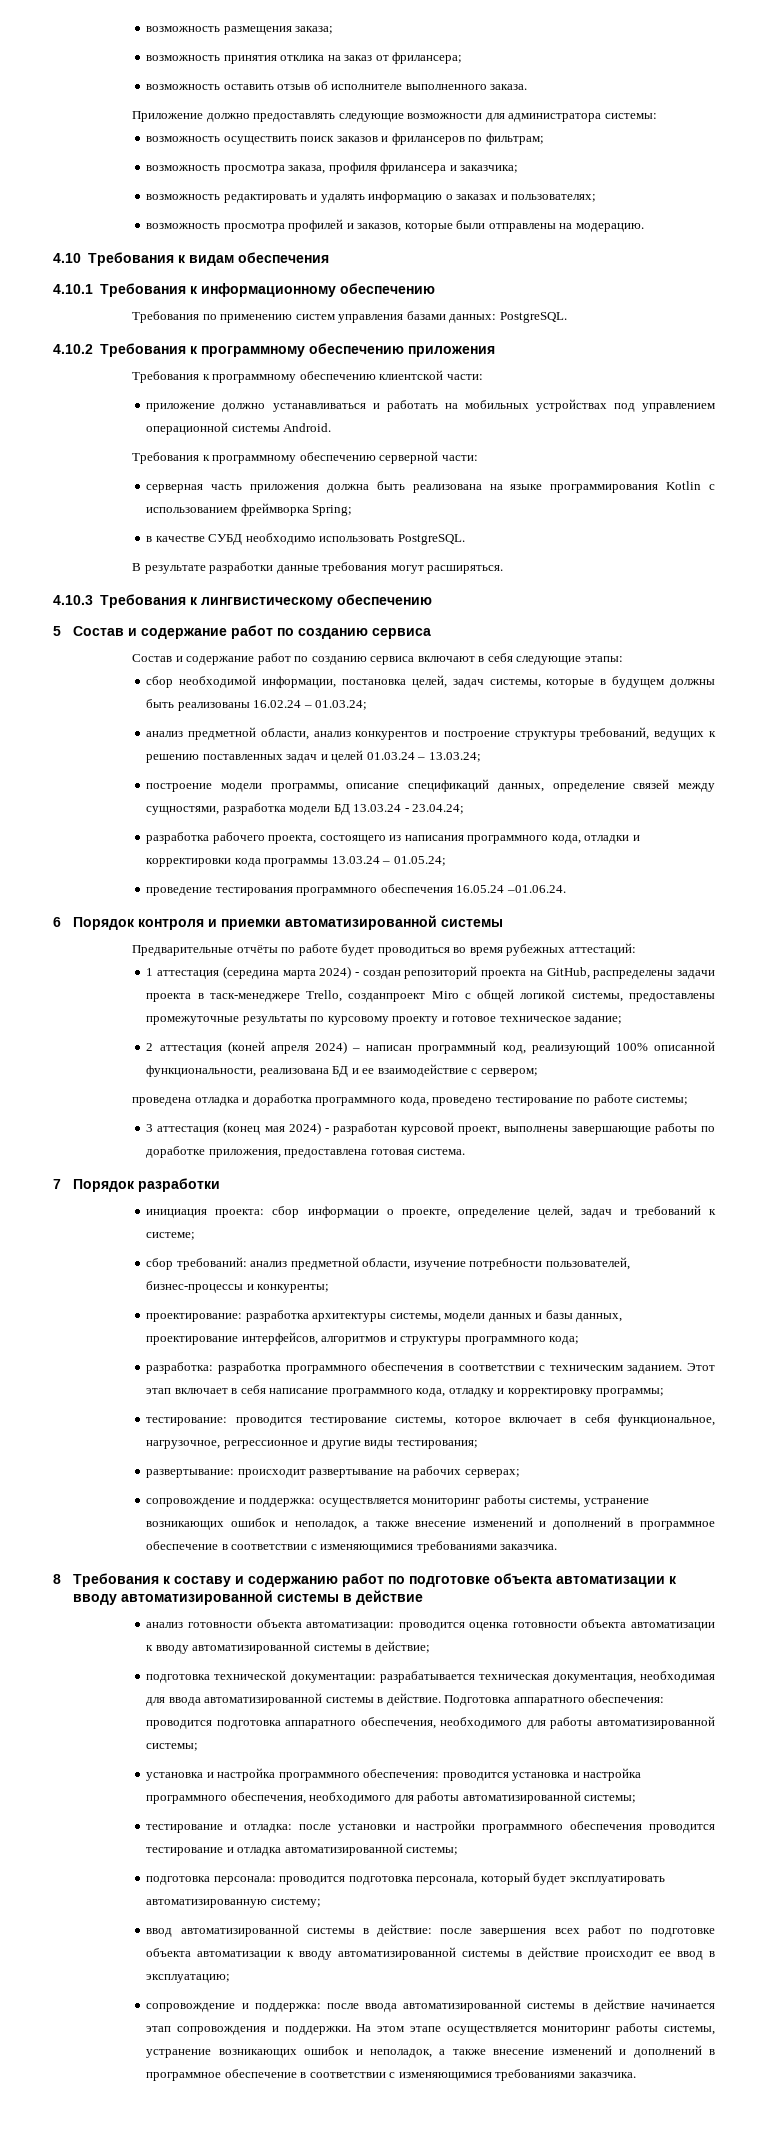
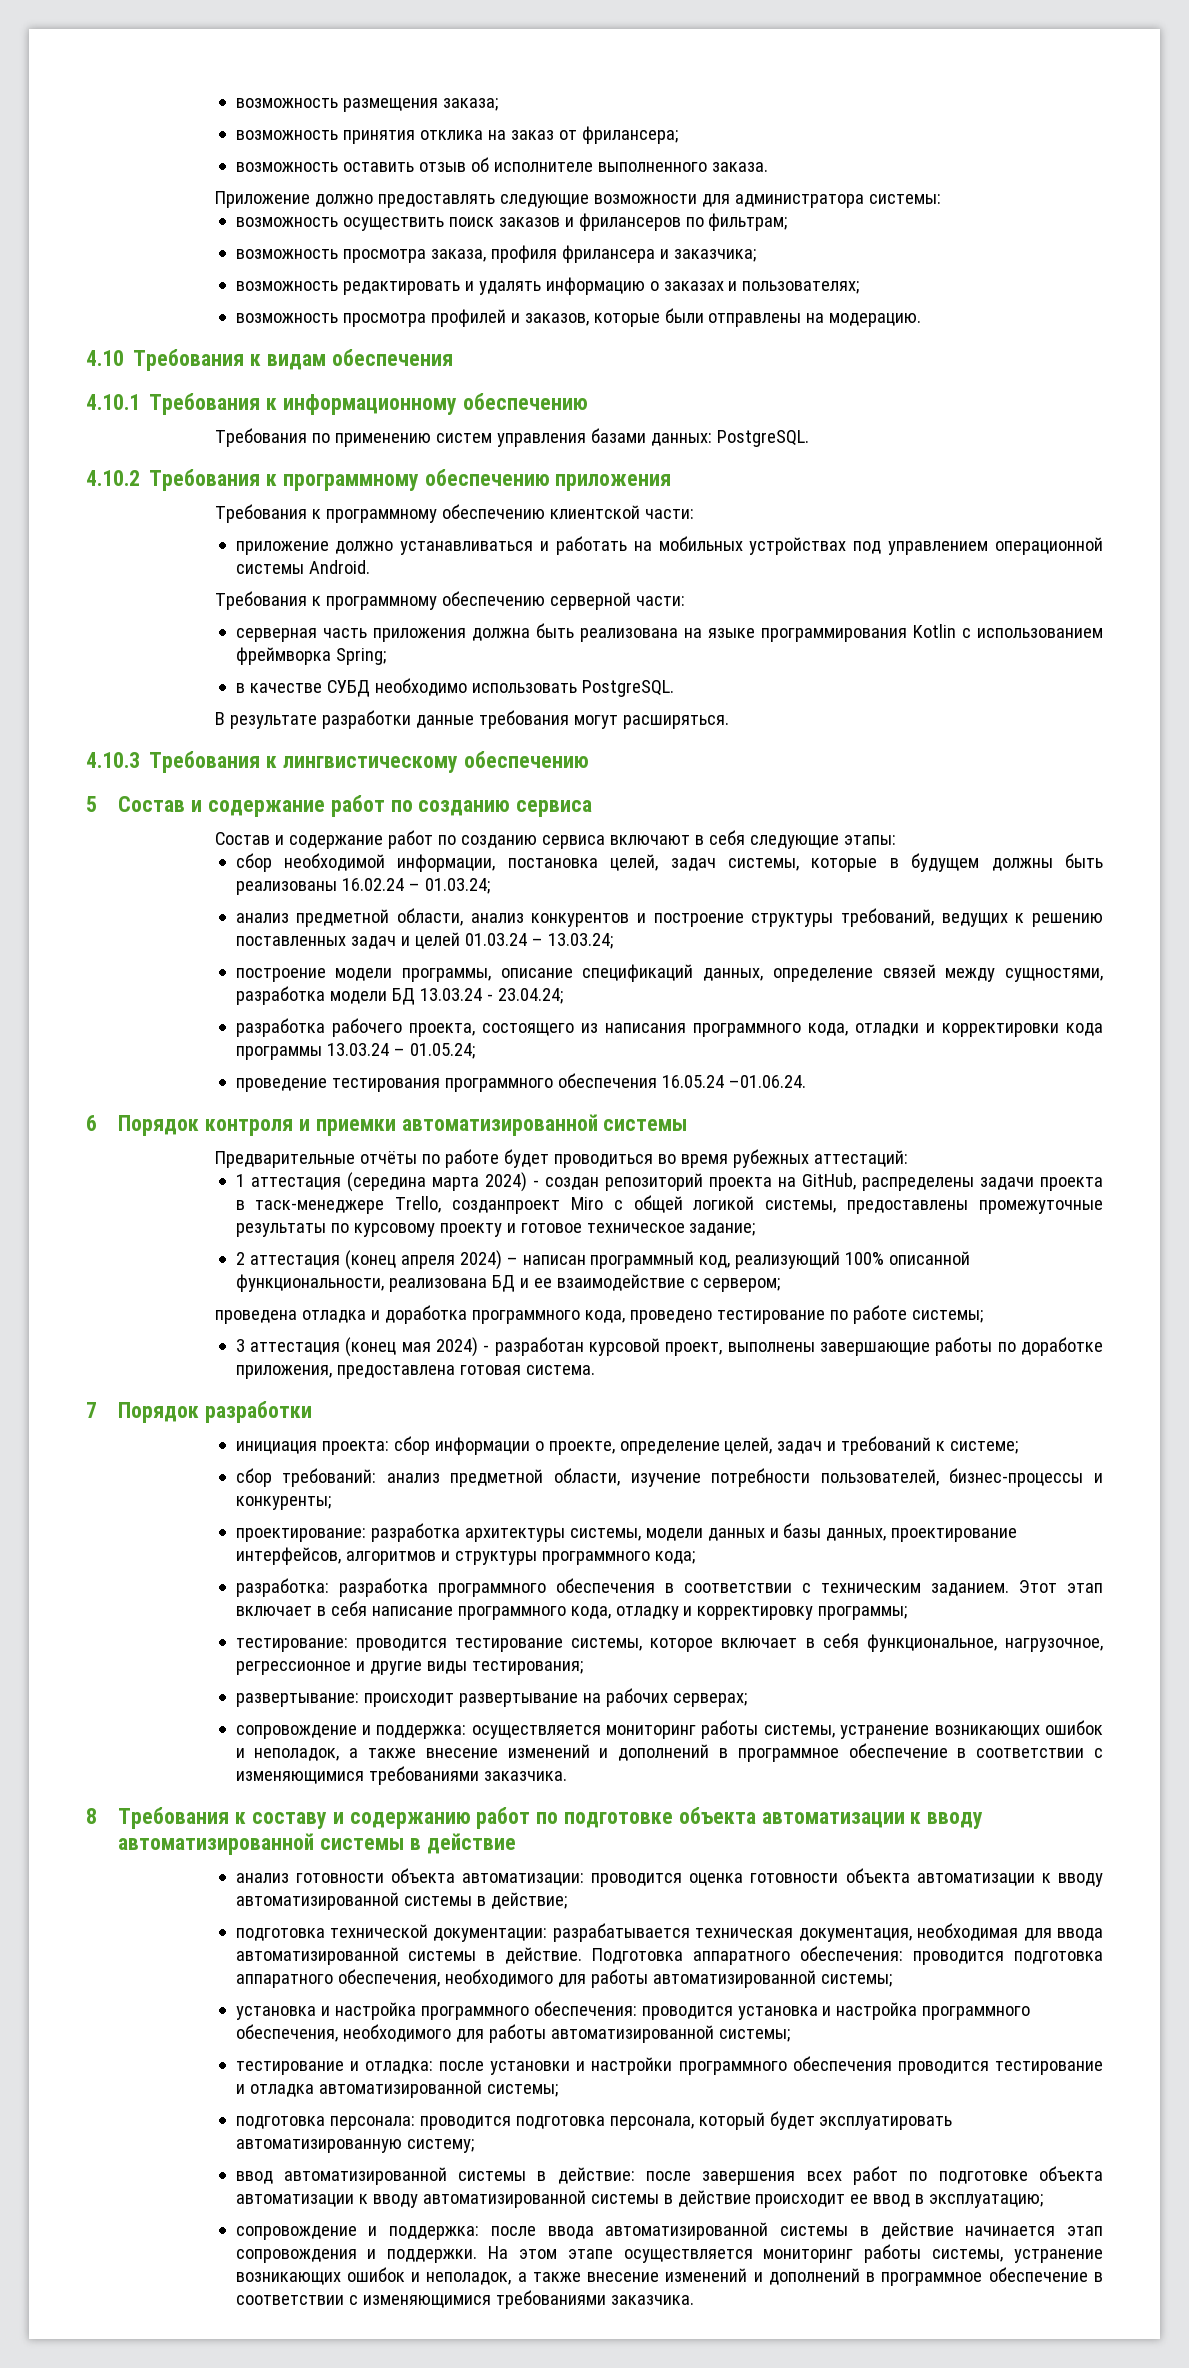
[227,1041,265,1054] (коней -> [344,1250,396,1270] (конец

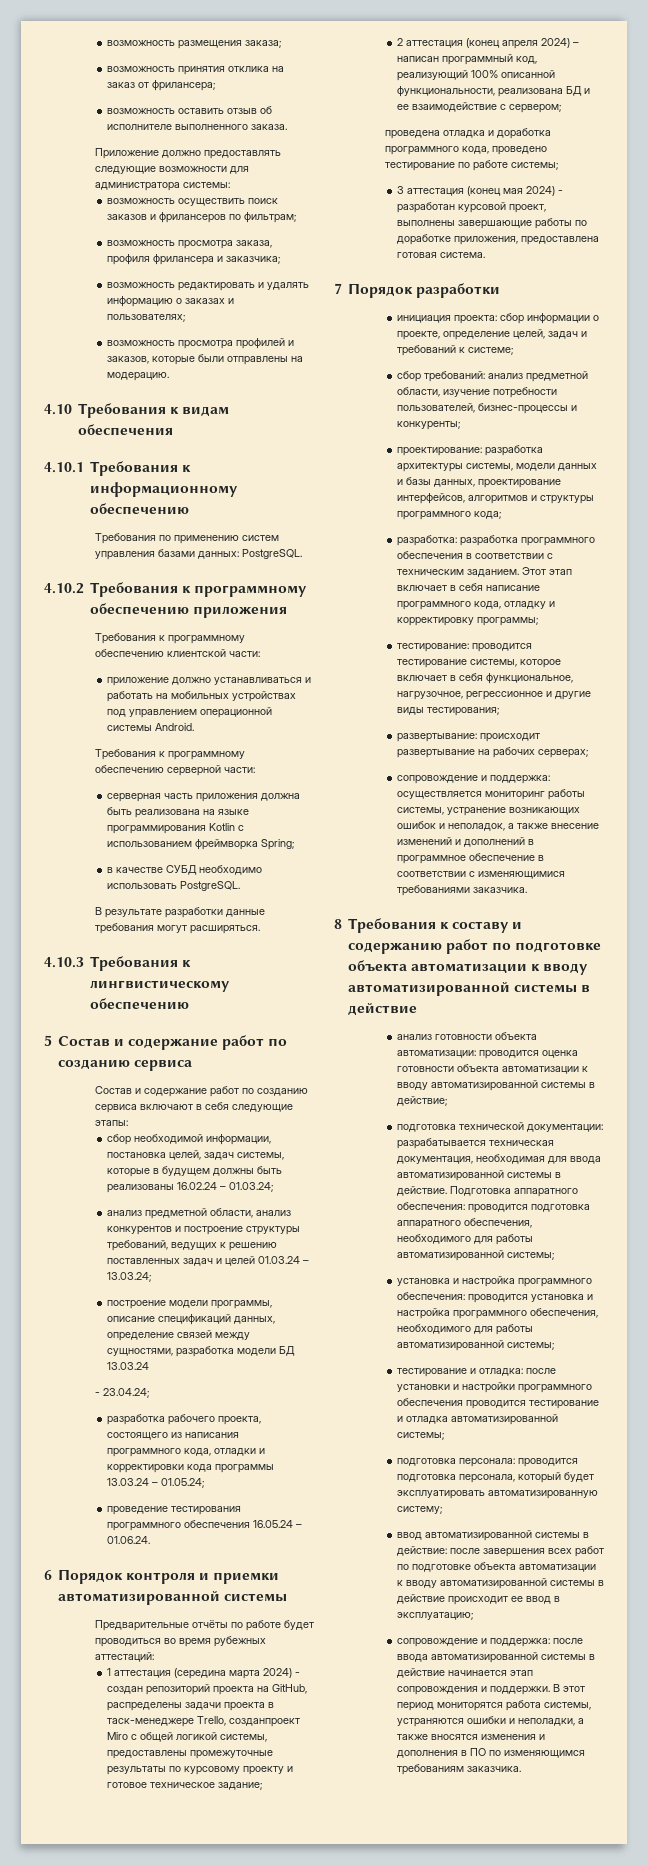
(482, 994) none -> (149, 1366) //
[728,1075,806,1088] –01.06.24. -> [295,1524,302,1528] [106,1536,150,1544] – 01.06.24.
[488,2244,1104,2263] [235,2267,1103,2286] [235,2290,606,2309] На этом этапе осуществляется мониторинг работы системы, устранение возникающих ошибок и неполадок, а также внесение изменений и дополнений в программное обеспечение в соответствии с изменяющимися требованиями -> [552,1684,585,1692] [396,1700,591,1711] [396,1716,584,1727] [396,1734,545,1740] [396,1748,585,1758] [396,1764,464,1775] В этот период мониторятся работа системы, устраняются ошибки и неполадки, а также вносятся изменения и дополнения в ПО по изменяющимся требованиям

